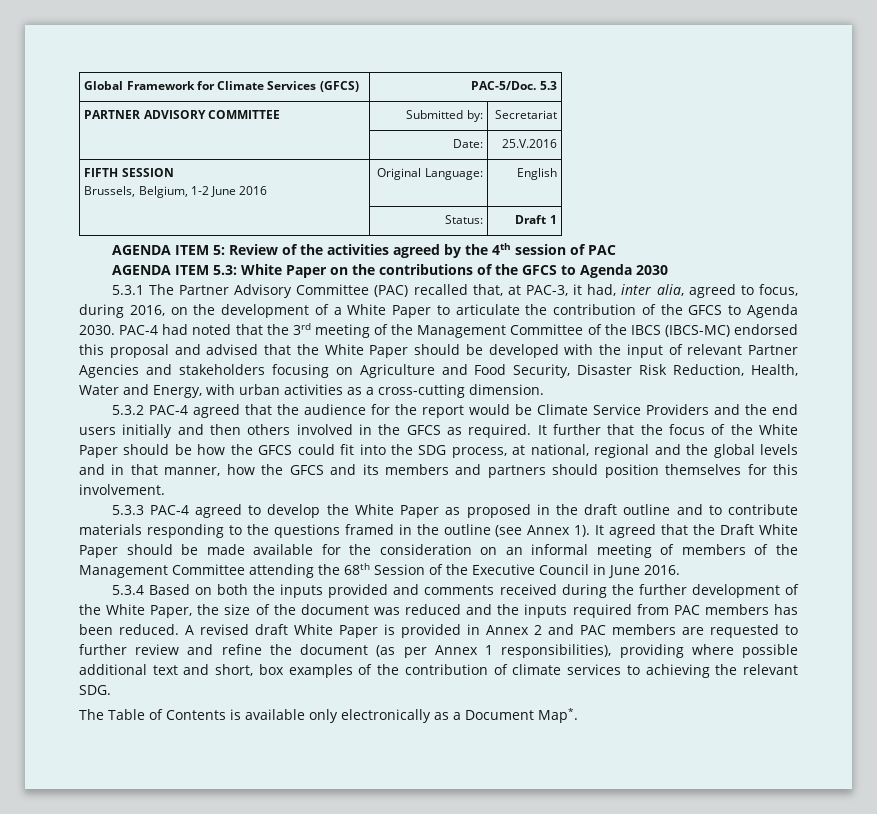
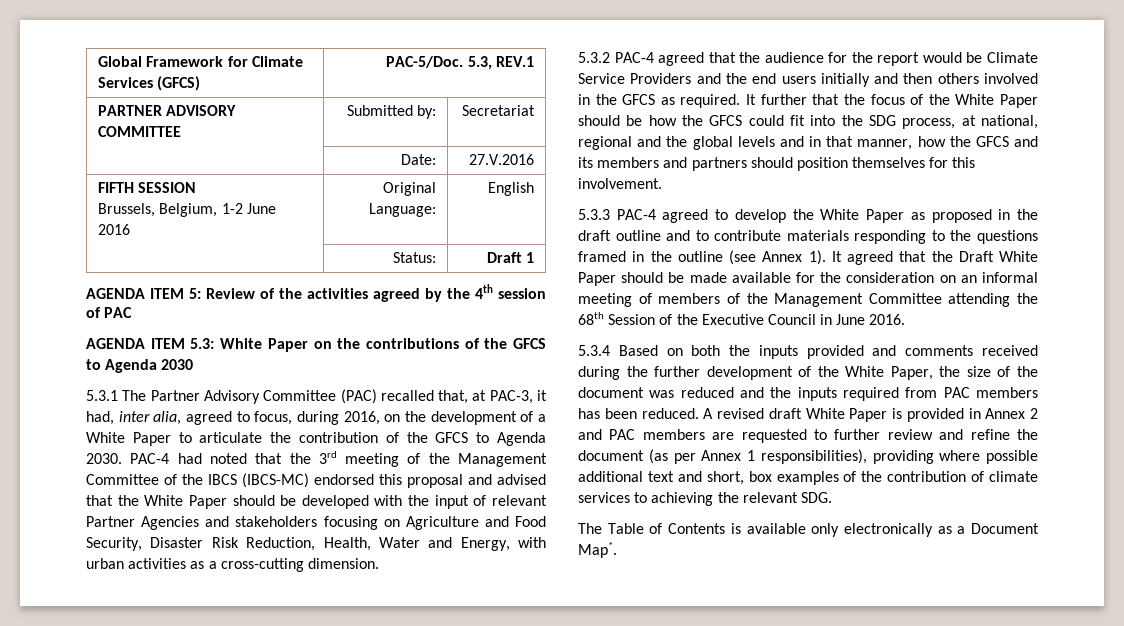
[539,81,557,90] 5.3 -> [467,56,534,70] 5.3, REV.1
[501,139,557,148] 25.V.2016 -> [468,154,534,165] 27.V.2016

